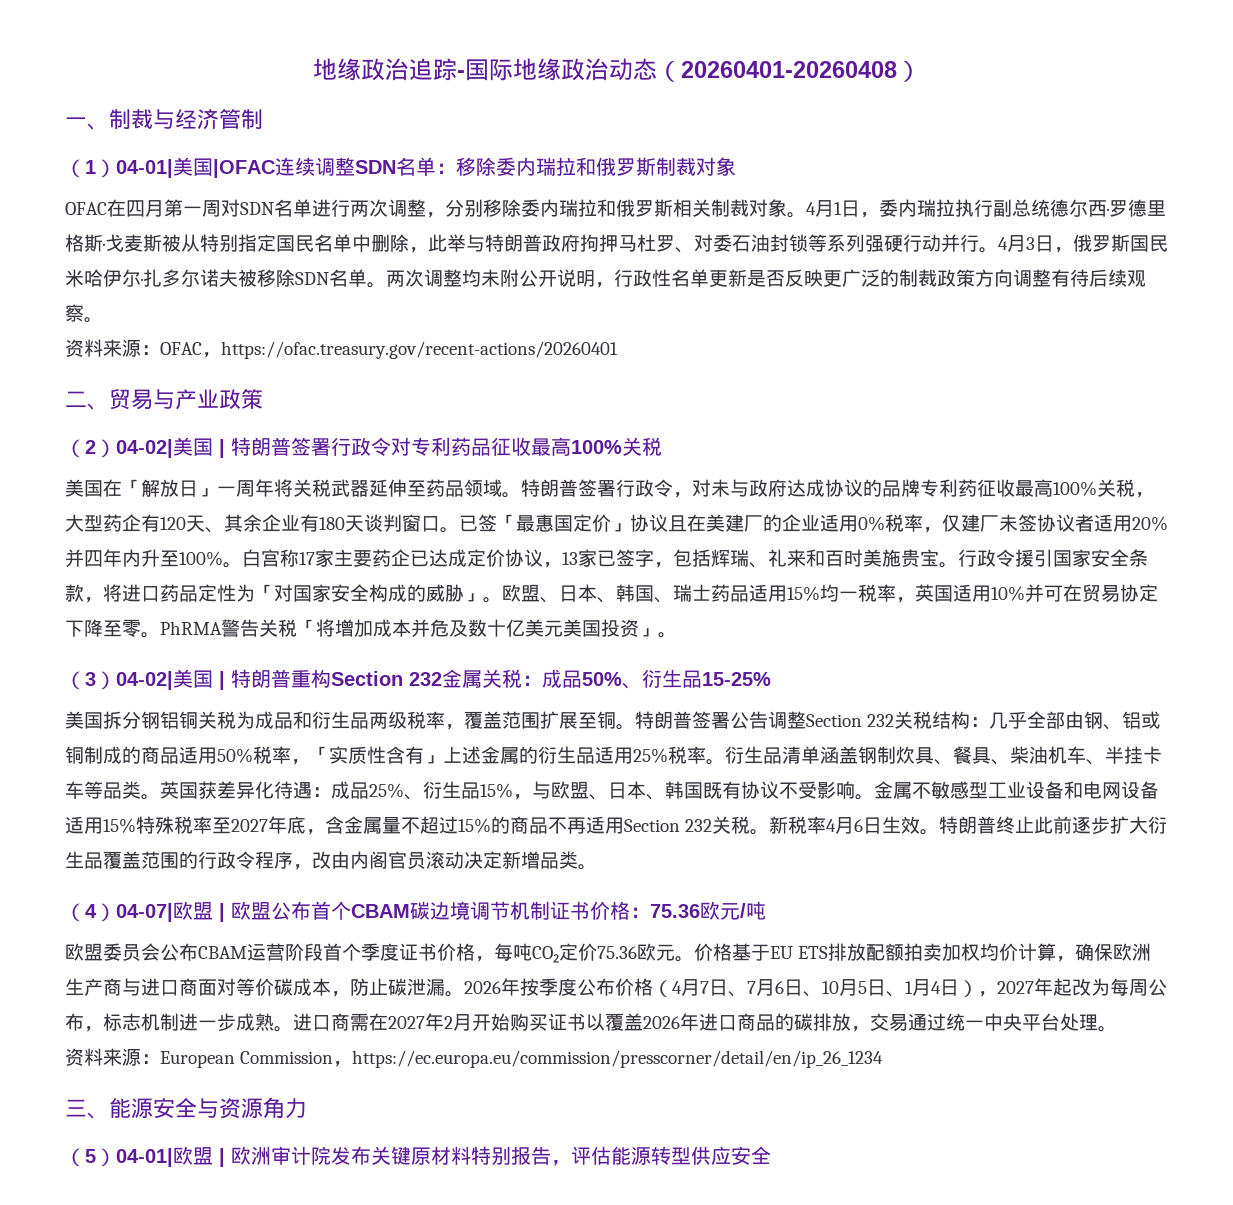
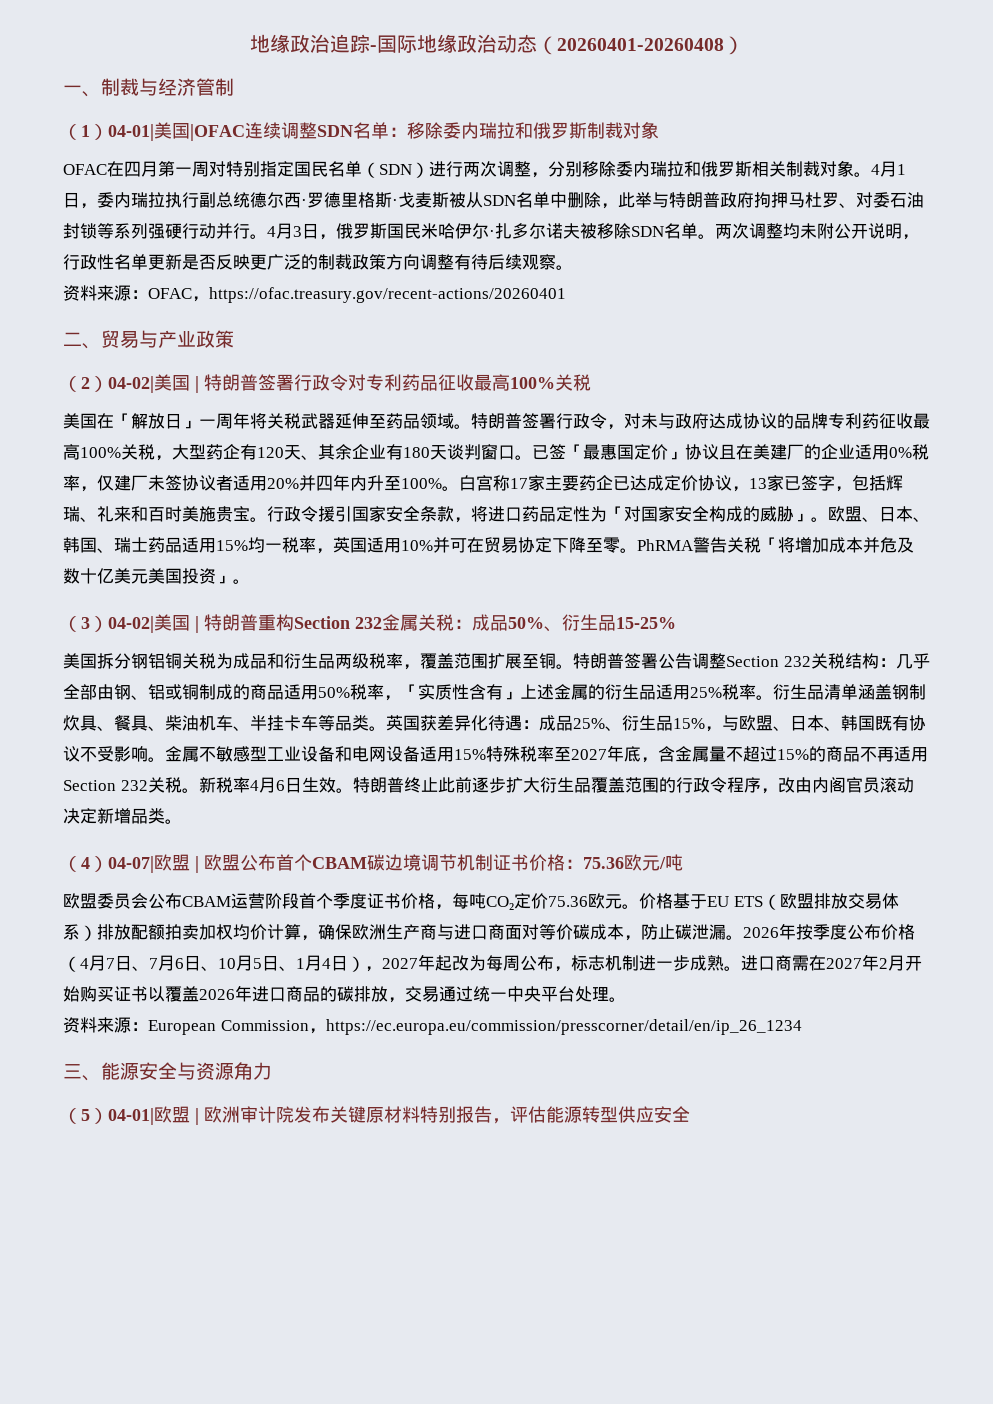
[240,199,312,217] SDN名单 -> [226,161,429,178] 特别指定国民名单（SDN）
[200,234,314,252] 特别指定国民 -> [483,195,516,206] SDN
(829, 952) none -> [762,893,899,910] [63,924,97,941] （欧盟排放交易体系）

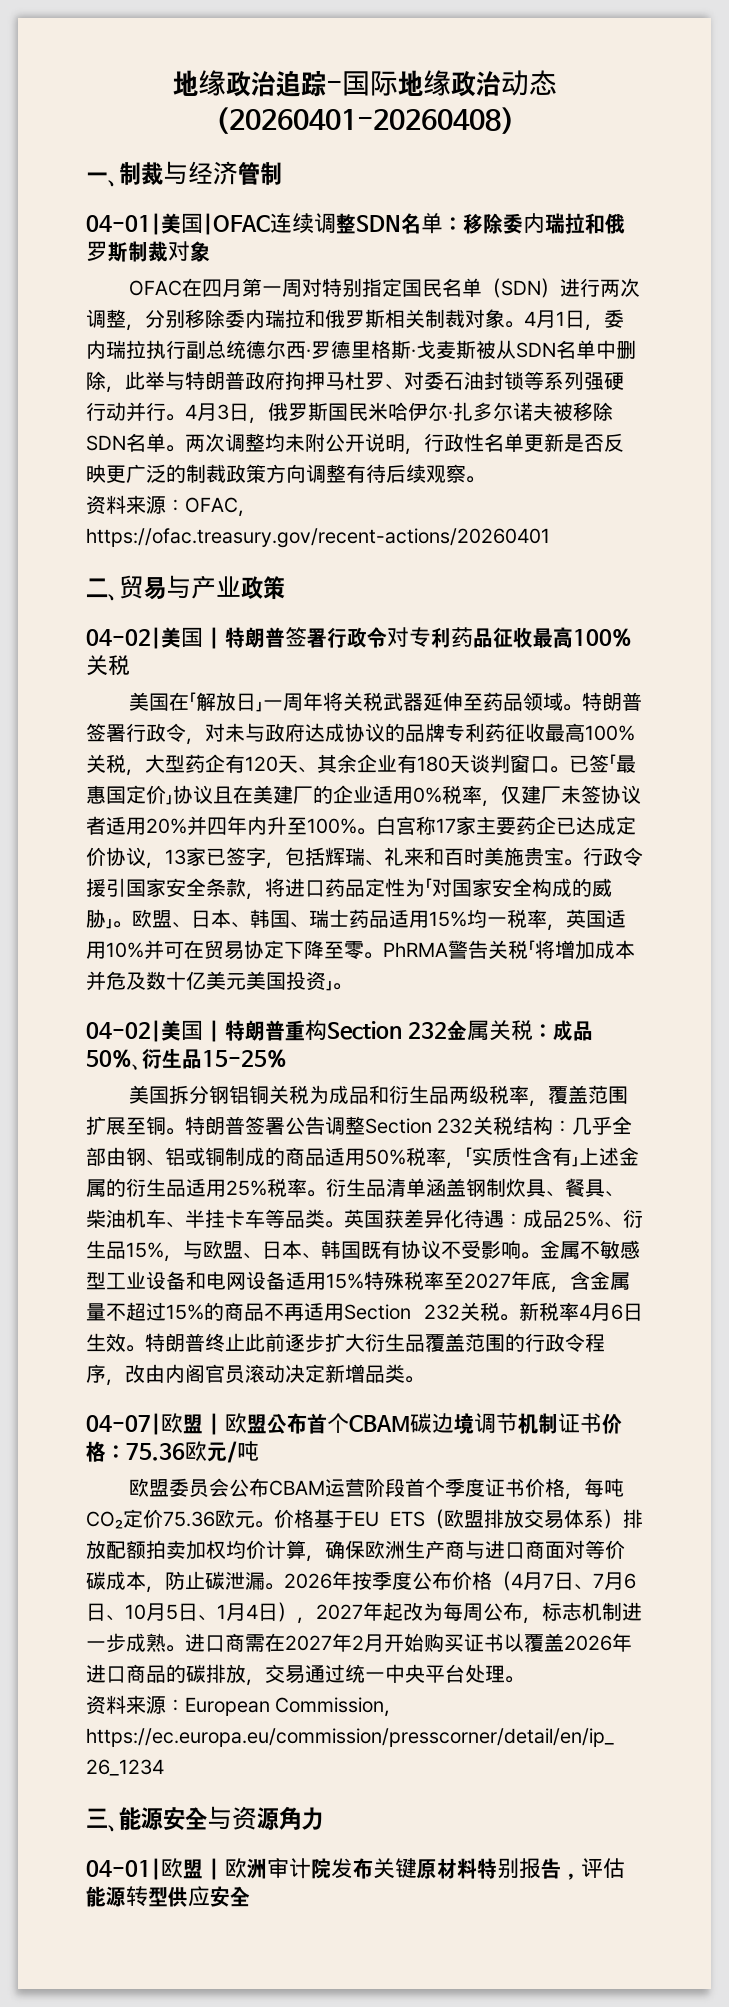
[63,124,108,140] （1） -> (282, 173) none
[63,376,108,392] （2） -> (285, 588) none
[63,616,108,632] （3） -> (352, 986) none
[63,856,108,872] （4） -> (424, 1379) none
[63,1108,108,1124] （5） -> (323, 1818) none

